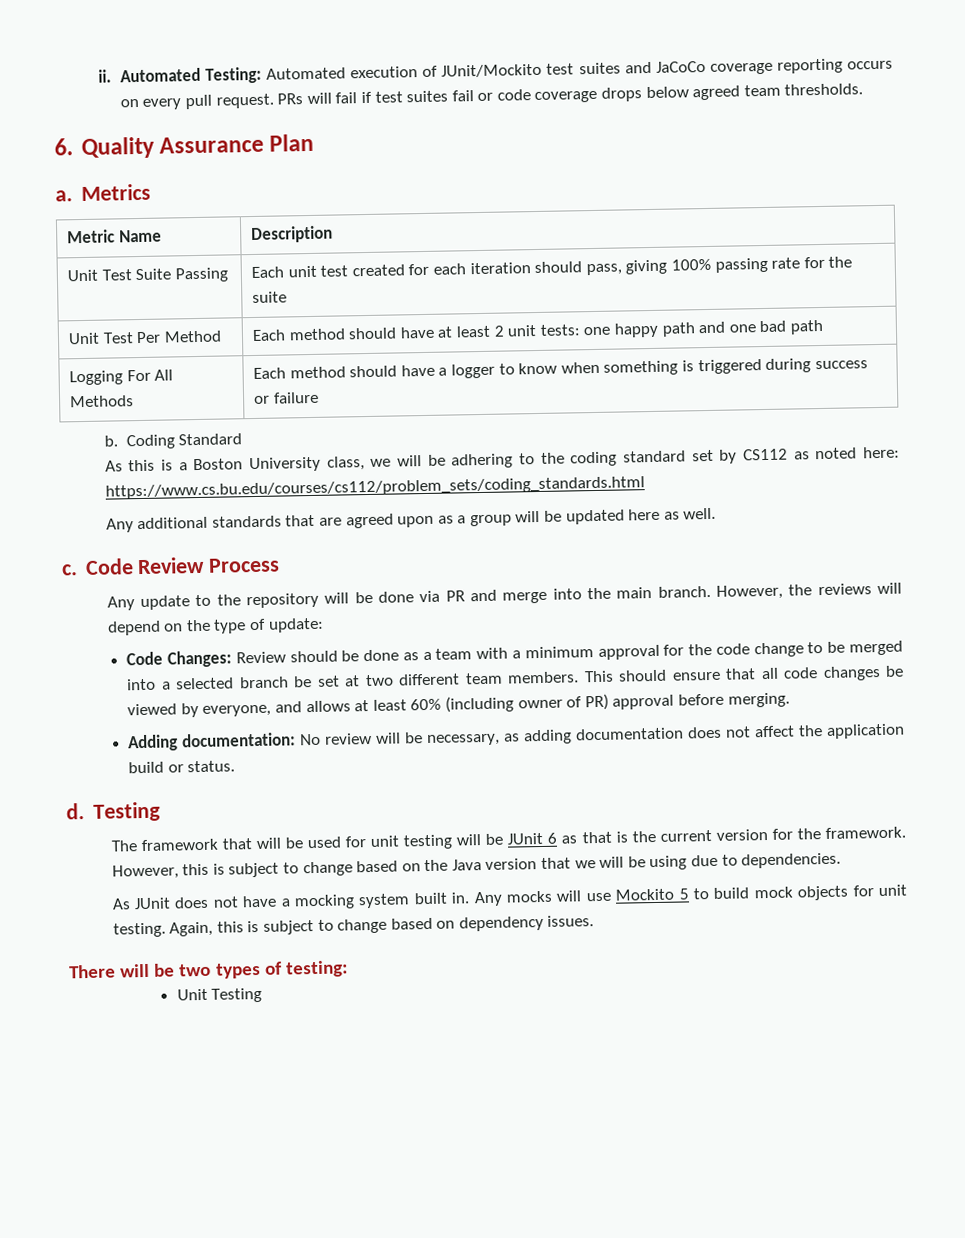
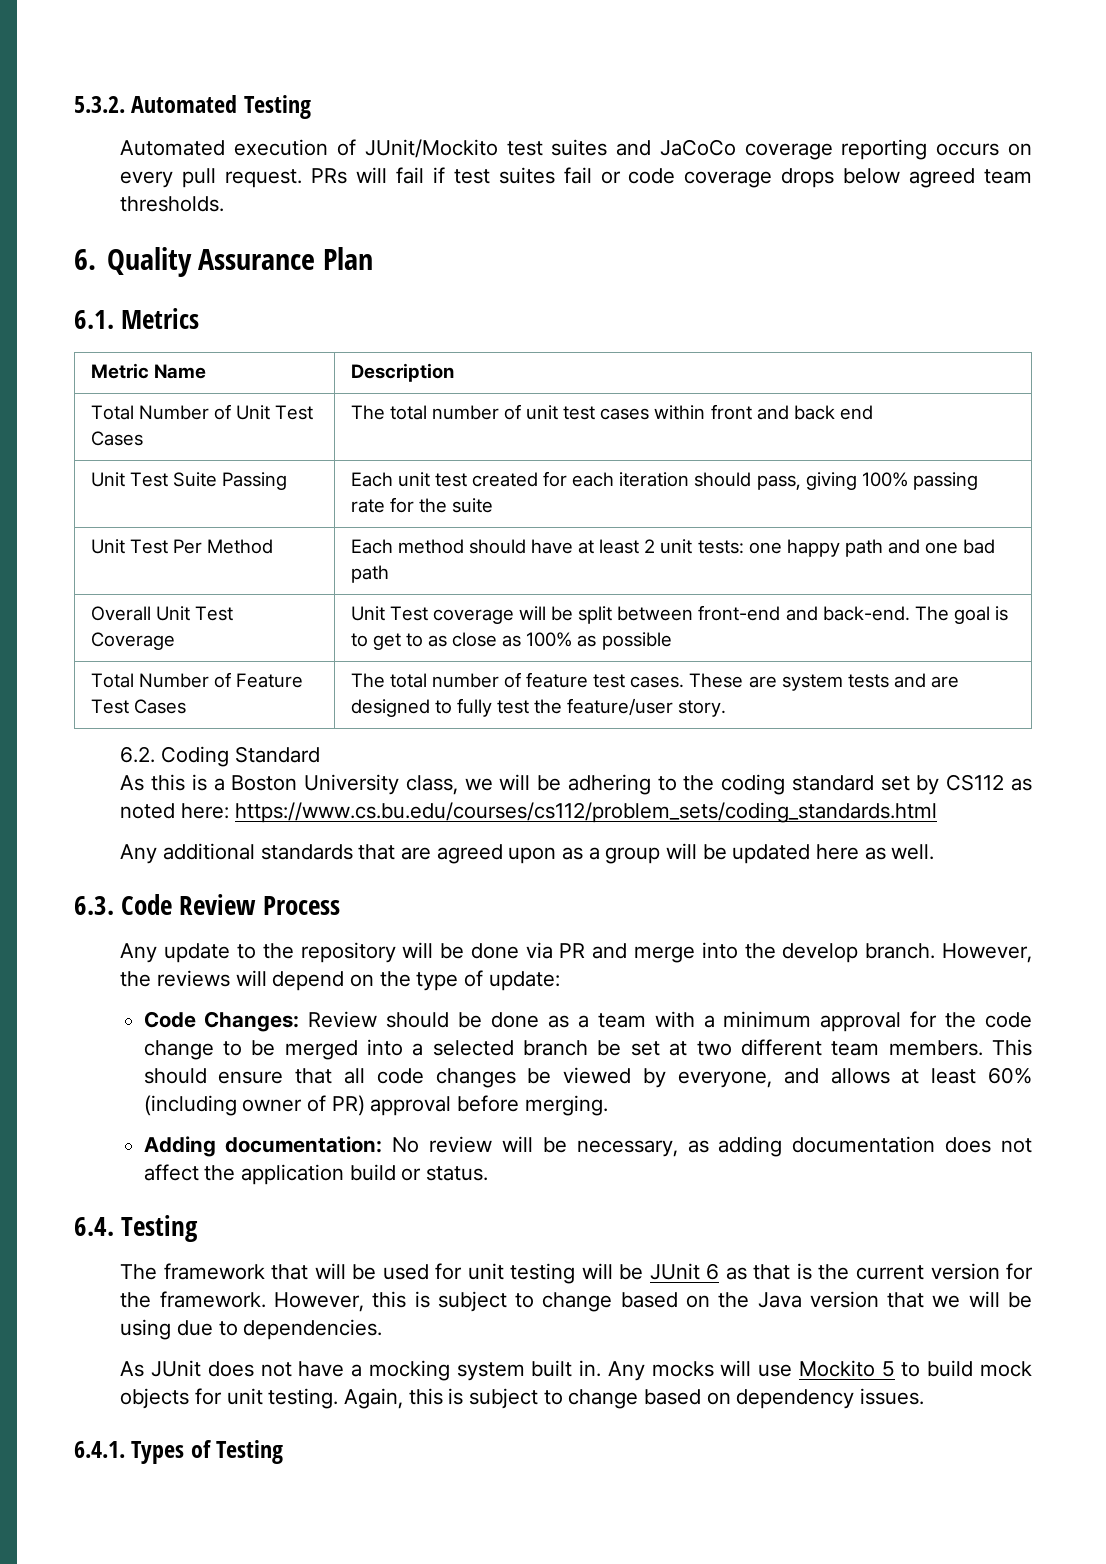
[97,66,262,84] ii. Automated Testing: -> [74,95,311,119] 5.3.2. Automated Testing //
[55,190,73,202] a. -> [74,310,114,329] 6.1.
(334, 234) none -> [90,404,314,420] [90,431,143,446] [350,404,873,420] // Total Number of Unit Test Cases | The total number of unit test cases within front and back end
[69,369,174,386] [70,395,135,408] [253,358,868,379] [254,391,319,404] [103,435,118,447] Logging For All Methods | Each method should have a logger to know when something is triggered during success or failure // b. -> [90,606,233,621] [90,632,175,650] [350,605,1009,624] [350,632,672,650] [90,672,303,688] [90,699,186,714] [350,672,960,691] [350,698,727,717] [120,746,156,763] Overall Unit Test Coverage | Unit Test coverage will be split between front-end and back-end. The goal is to get to as close as 100% as possible // Total Number of Feature Test Cases | The total number of feature test cases. These are system tests and are designed to fully test the feature/user story. // 6.2.
[61,564,78,576] c. -> [74,896,114,915] 6.3.
[616,586,653,599] main -> [782,943,859,963] develop
[66,803,85,820] d. -> [74,1217,114,1236] 6.4.
[69,960,348,979] [176,988,208,1001] There will be two types of testing: // Unit -> [74,1440,212,1464] 6.4.1. Types of

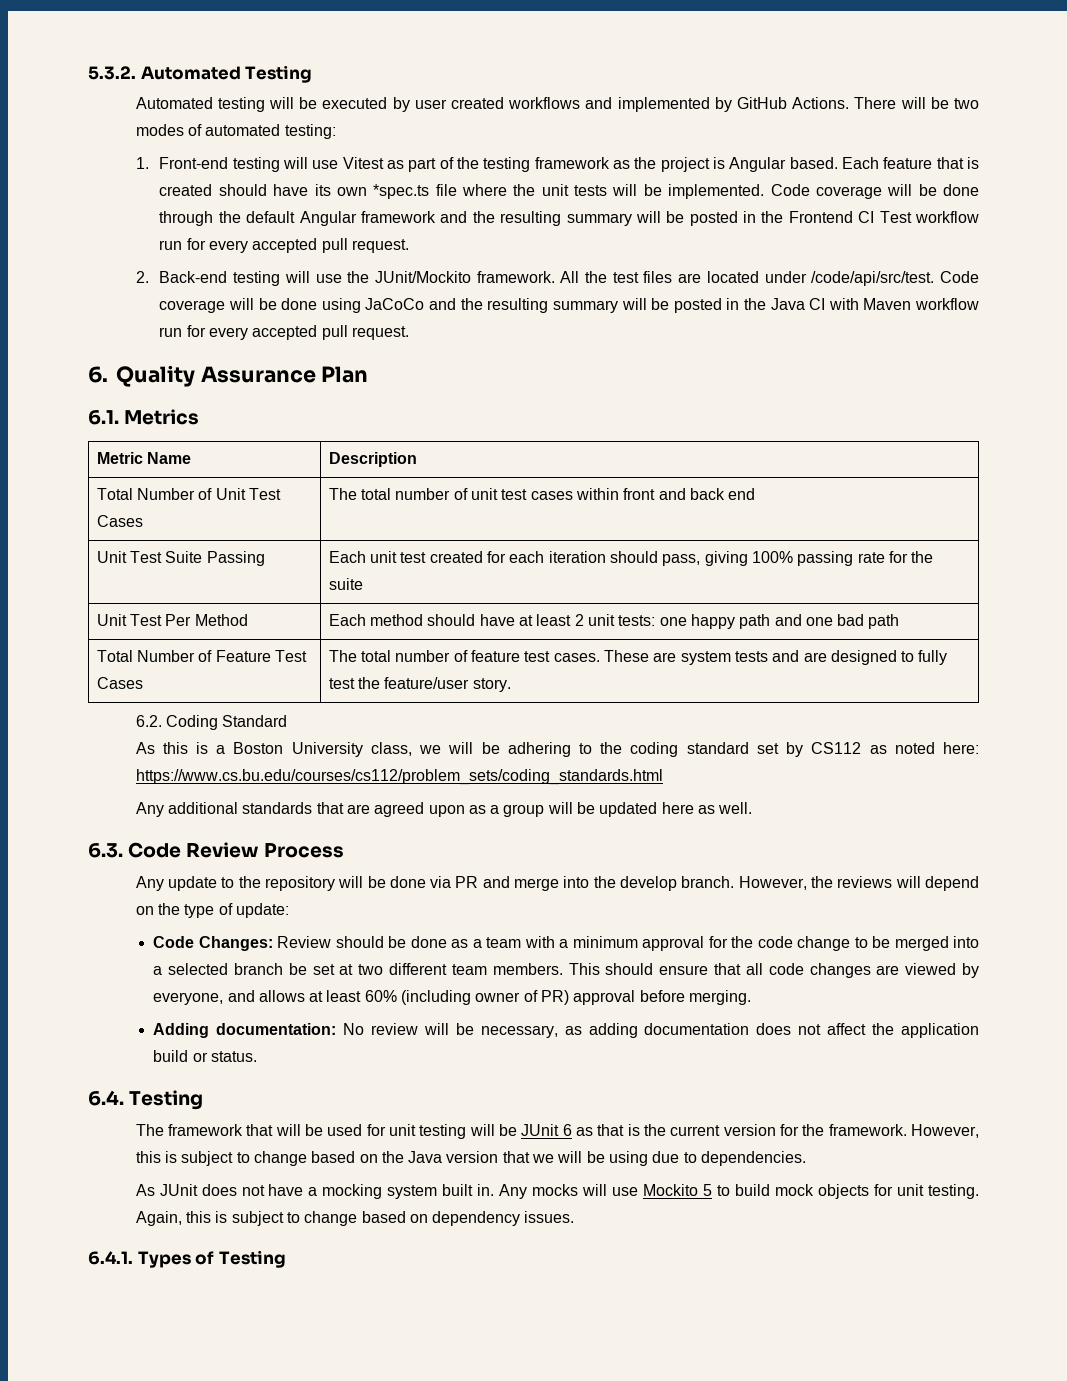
[234,139,1033,160] [120,167,1032,188] [120,196,225,212] execution of JUnit/Mockito test suites and JaCoCo coverage reporting occurs on every pull request. PRs will fail if test suites fail or code coverage drops below agreed team thresholds. -> [217,97,980,112] [135,124,336,139] [135,157,979,172] [159,184,980,199] [159,211,980,226] [159,238,409,253] [135,271,980,286] [159,298,979,313] [159,325,409,340] testing will be executed by user created workflows and implemented by GitHub Actions. There will be two modes of automated testing: // 1. Front-end testing will use Vitest as part of the testing framework as the project is Angular based. Each feature that is created should have its own *spec.ts file where the unit tests will be implemented. Code coverage will be done through the default Angular framework and the resulting summary will be posted in the Frontend CI Test workflow run for every accepted pull request. // 2. Back-end testing will use the JUnit/Mockito framework. All the test files are located under /code/api/src/test. Code coverage will be done using JaCoCo and the resulting summary will be posted in the Java CI with Maven workflow run for every accepted pull request.
[90,606,233,621] [90,632,175,650] [350,605,1009,624] [350,632,672,650] // Overall Unit Test Coverage | Unit Test coverage will be split between front-end and back-end. The goal is to get to as close as 100% as possible -> (900, 621) none
[527,1068,552,1084] be -> [876,965,900,975] are

